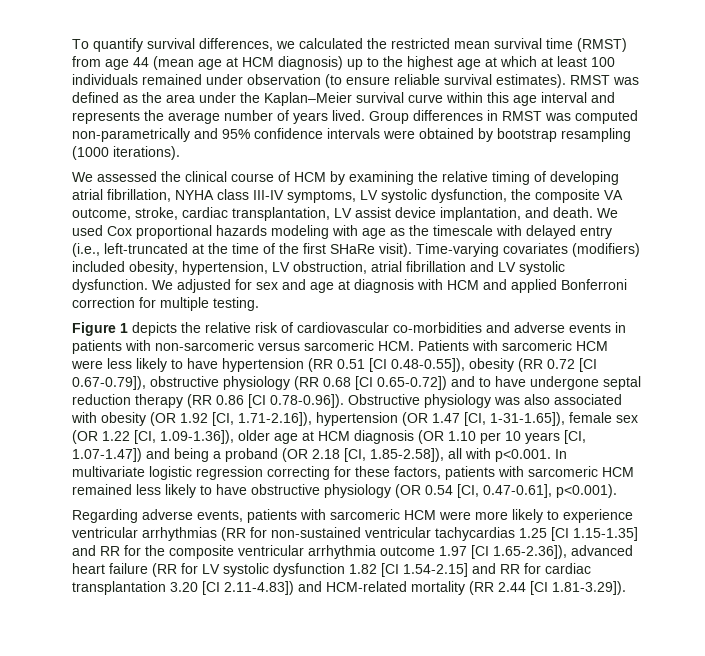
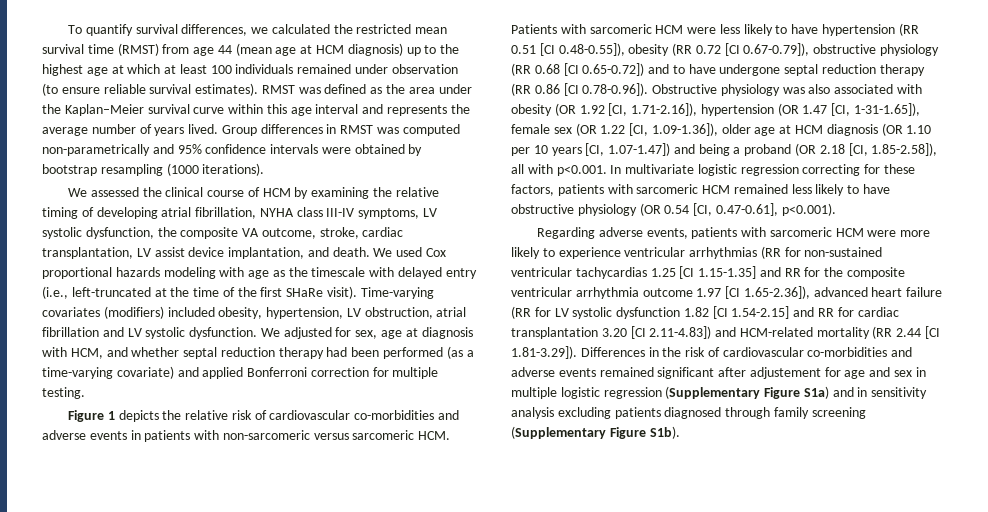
[256,279,306,290] sex and -> [355,330,378,339] sex,
[447,280,479,290] HCM -> [70,346,474,359] [42,366,174,379] HCM, and whether septal reduction therapy had been performed (as a time-varying covariate)
(626, 588) none -> [580,347,913,357] [511,367,926,379] [511,386,928,399] [511,407,866,419] [511,426,680,439] Differences in the risk of cardiovascular co-morbidities and adverse events remained significant after adjustement for age and sex in multiple logistic regression (Supplementary Figure S1a) and in sensitivity analysis excluding patients diagnosed through family screening (Supplementary Figure S1b).

